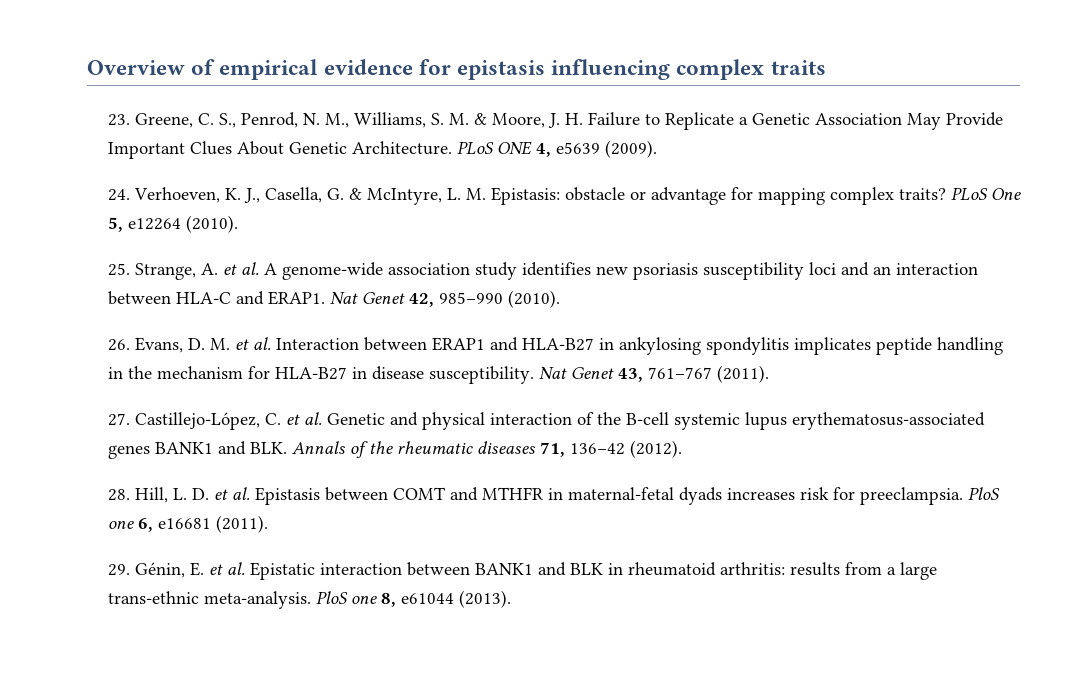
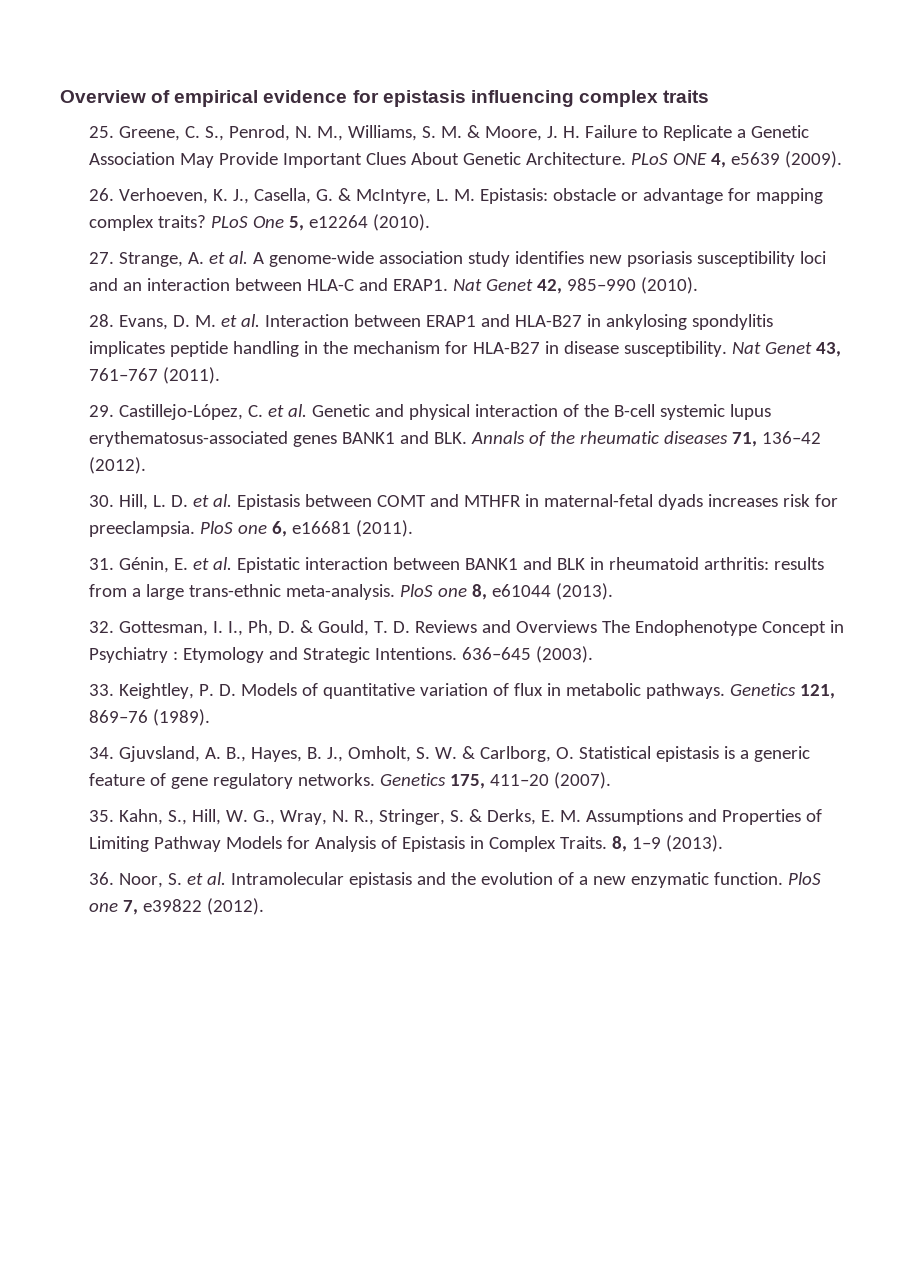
[107,114,130,126] 23. -> [88,126,114,138] 25.
[107,189,130,201] 24. -> [88,188,114,201] 26.
[107,263,130,276] 25. -> [88,252,114,264] 27.
[107,339,130,351] 26. -> [88,314,114,327] 28.
[107,413,130,426] 27. -> [88,405,114,417] 29.
[107,489,130,501] 28. -> [88,495,114,507] 30.
[107,564,130,576] 29. -> [88,558,114,570] 31.
(511, 599) none -> [88,620,844,636] [88,646,593,663] [88,683,835,699] [88,709,210,726] [88,746,810,762] [88,772,611,789] [88,809,822,825] [88,835,723,852] [88,872,821,888] [88,898,264,915] // 32. Gottesman, I. I., Ph, D. & Gould, T. D. Reviews and Overviews The Endophenotype Concept in Psychiatry : Etymology and Strategic Intentions. 636–645 (2003). // 33. Keightley, P. D. Models of quantitative variation of flux in metabolic pathways. Genetics 121, 869–76 (1989). // 34. Gjuvsland, A. B., Hayes, B. J., Omholt, S. W. & Carlborg, O. Statistical epistasis is a generic feature of gene regulatory networks. Genetics 175, 411–20 (2007). // 35. Kahn, S., Hill, W. G., Wray, N. R., Stringer, S. & Derks, E. M. Assumptions and Properties of Limiting Pathway Models for Analysis of Epistasis in Complex Traits. 8, 1–9 (2013). // 36. Noor, S. et al. Intramolecular epistasis and the evolution of a new enzymatic function. PloS one 7, e39822 (2012).

